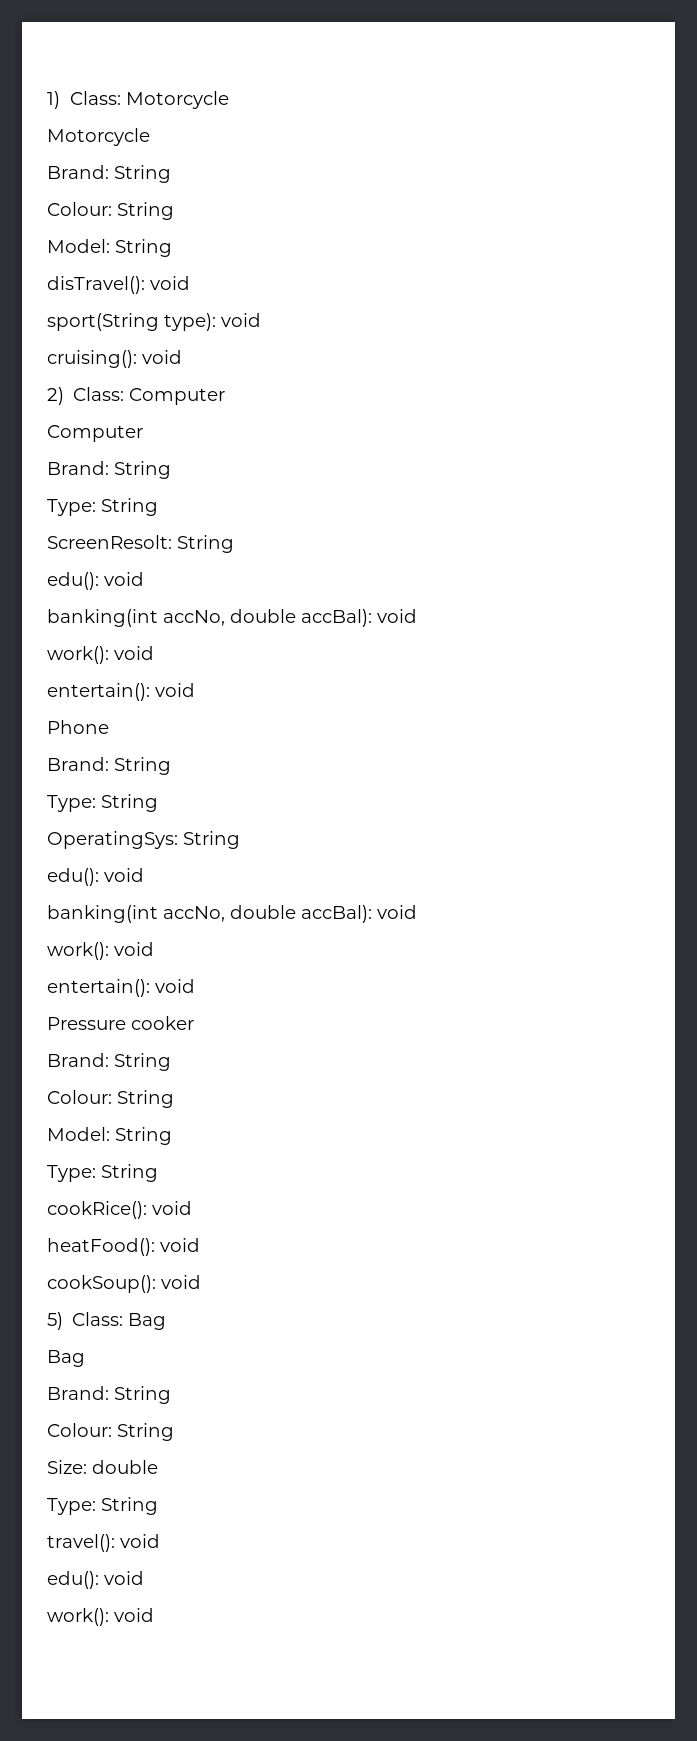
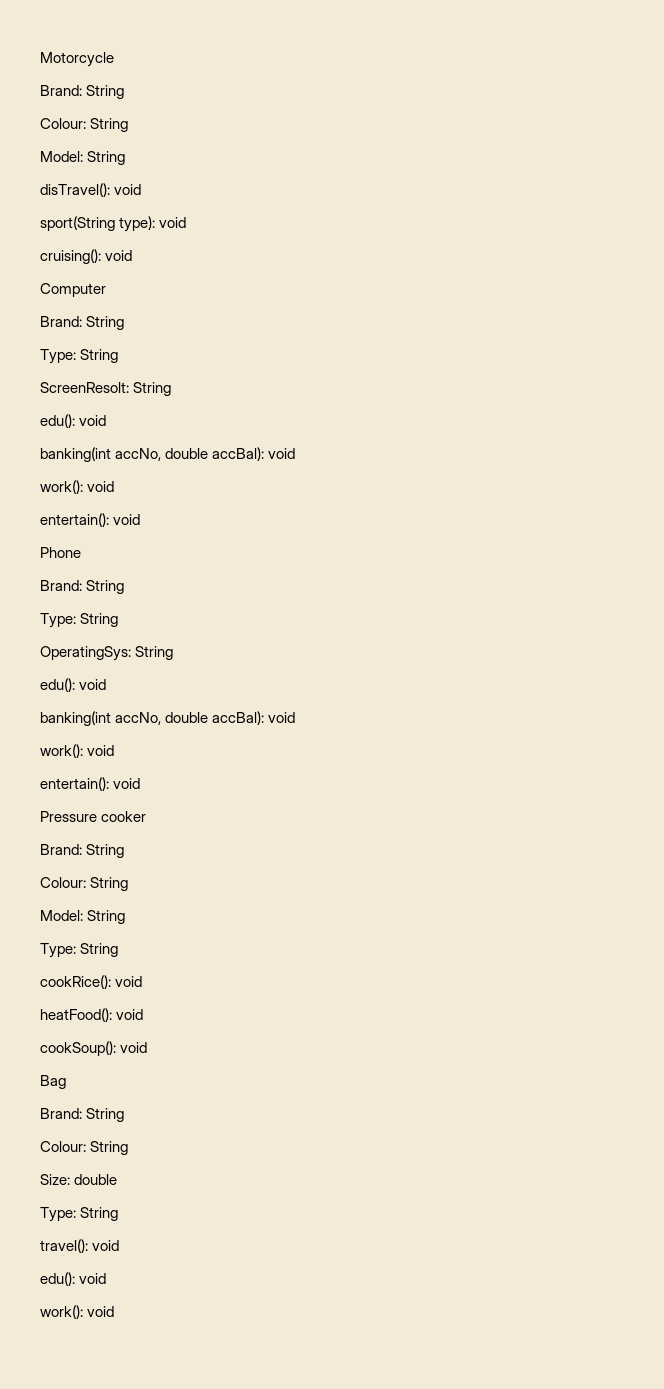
[47,91,229,109] 1) Class: Motorcycle // -> (40, 59) none
[47,387,226,405] // 2) Class: Computer -> (133, 255) none
[47,1312,167,1330] // 5) Class: Bag -> (148, 1047) none

